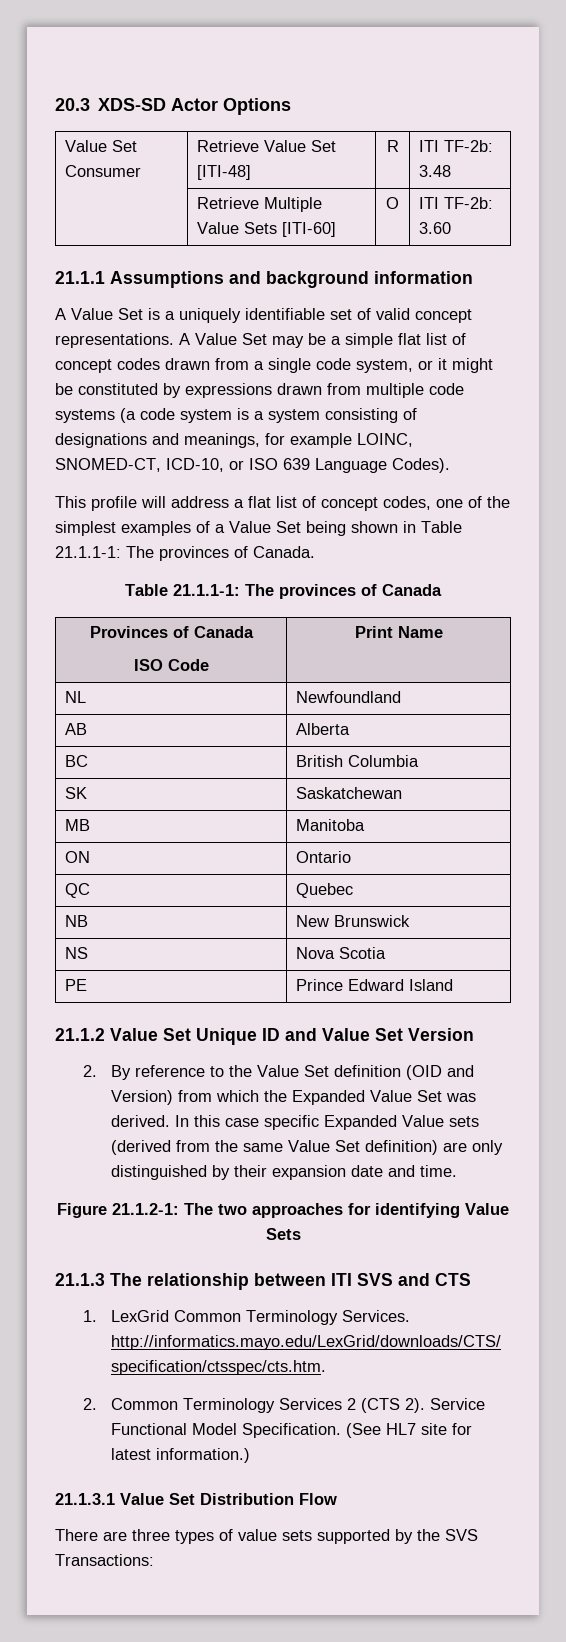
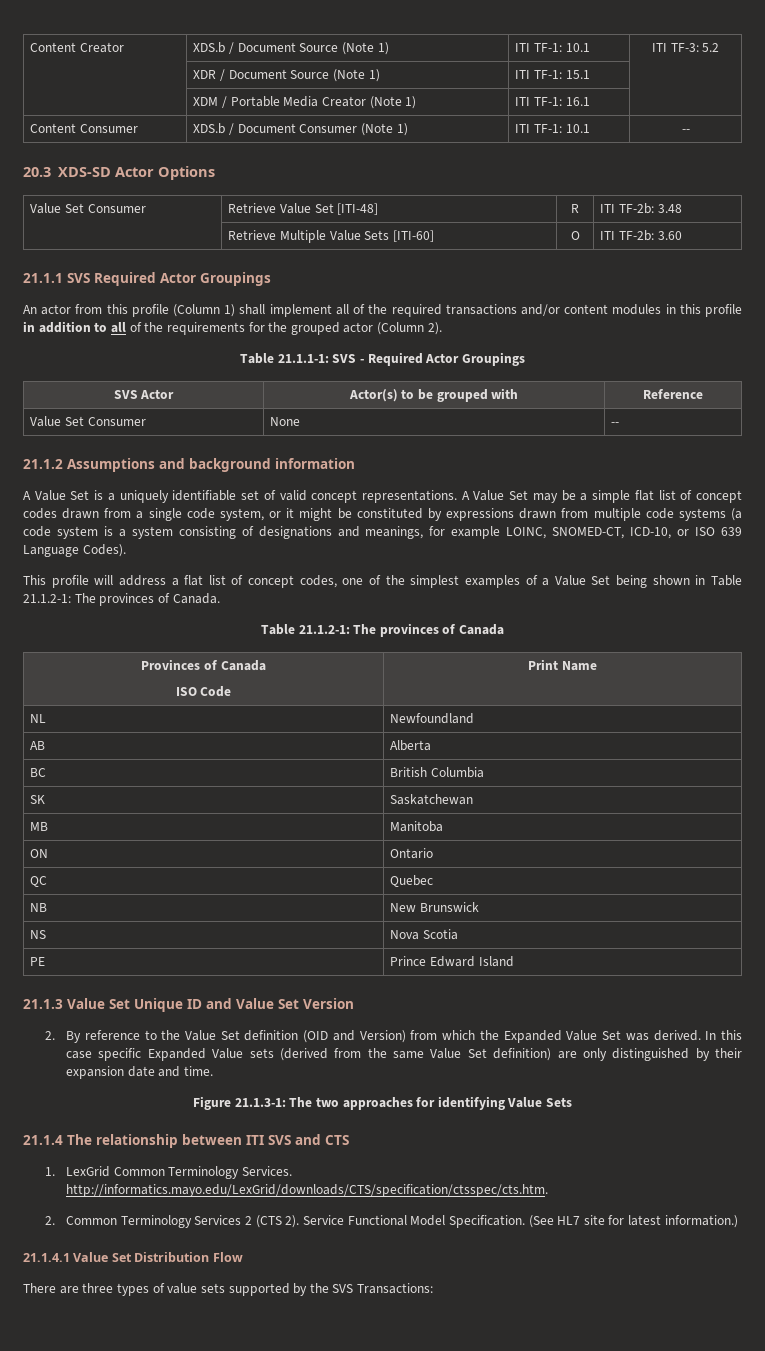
(55, 104) none -> [30,42,125,53] [193,42,389,55] [515,43,590,52] [651,43,720,52] [193,69,380,82] [515,70,590,79] [193,96,417,109] [515,97,590,106] [30,123,139,133] [193,123,408,136] [515,124,590,133] [681,129,690,133] Content Creator | XDS.b / Document Source (Note 1) | ITI TF-1: 10.1 | ITI TF-3: 5.2 // | XDR / Document Source (Note 1) | ITI TF-1: 15.1 | // | XDM / Portable Media Creator (Note 1) | ITI TF-1: 16.1 | // Content Consumer | XDS.b / Document Consumer (Note 1) | ITI TF-1: 10.1 | -- //
(105, 277) none -> [67,272,271,286] [23,304,743,317] [23,321,442,335] [240,352,525,366] [113,389,175,399] [348,388,519,402] [643,389,703,399] [30,416,146,427] [270,417,301,426] [611,422,620,426] [23,459,63,469] SVS Required Actor Groupings // An actor from this profile (Column 1) shall implement all of the required transactions and/or content modules in this profile in addition to all of the requirements for the grouped actor (Column 2). // Table 21.1.1-1: SVS - Required Actor Groupings // SVS Actor | Actor(s) to be grouped with | Reference // Value Set Consumer | None | -- // 21.1.2
[55,546,121,558] 21.1.1-1: -> [23,594,71,603] 21.1.2-1:
[173,584,240,596] 21.1.1-1: -> [298,625,350,634] 21.1.2-1:
[55,1028,105,1041] 21.1.2 -> [23,999,63,1009] 21.1.3
[112,1203,179,1215] 21.1.2-1: -> [234,1098,286,1107] 21.1.3-1:
[55,1273,105,1286] 21.1.3 -> [23,1135,63,1145] 21.1.4
[55,1493,115,1505] 21.1.3.1 -> [23,1253,70,1262] 21.1.4.1

